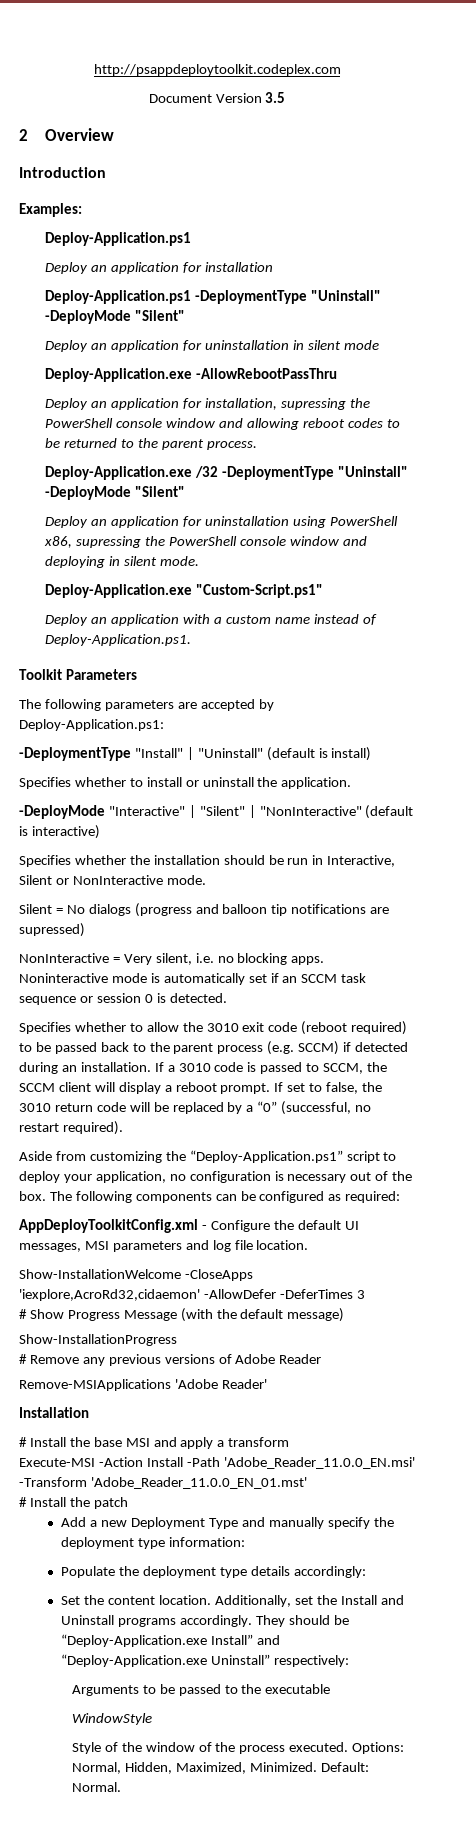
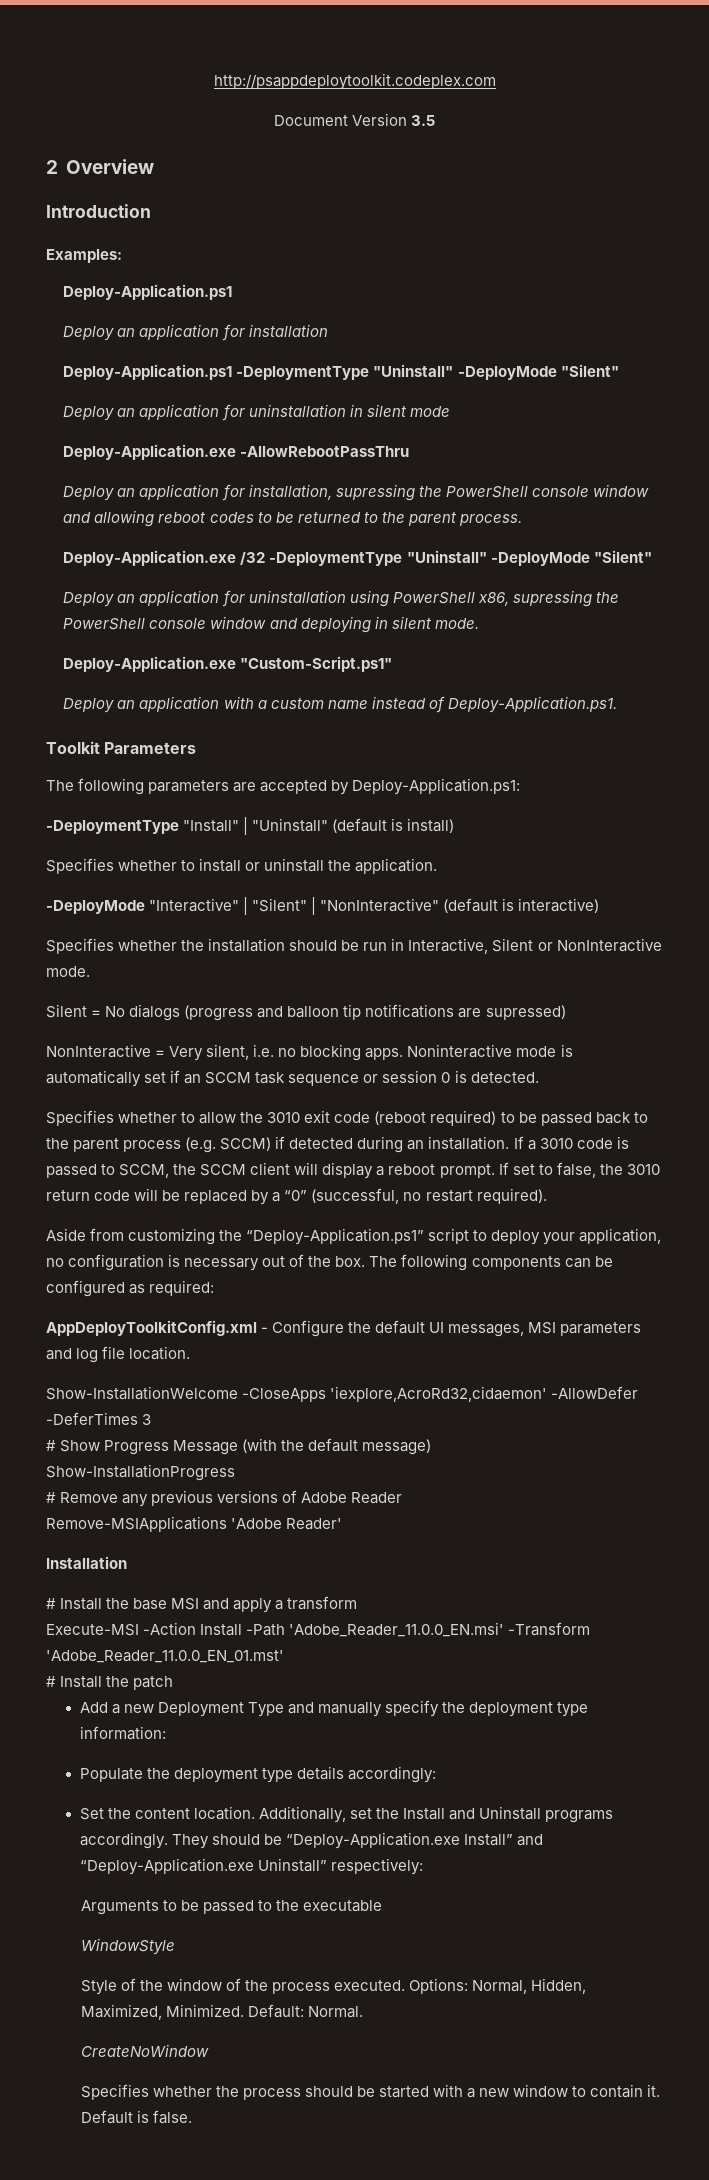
(121, 1787) none -> [80,2044,209,2057] [80,2084,661,2100] [80,2110,192,2124] // CreateNoWindow // Specifies whether the process should be started with a new window to contain it. Default is false.

